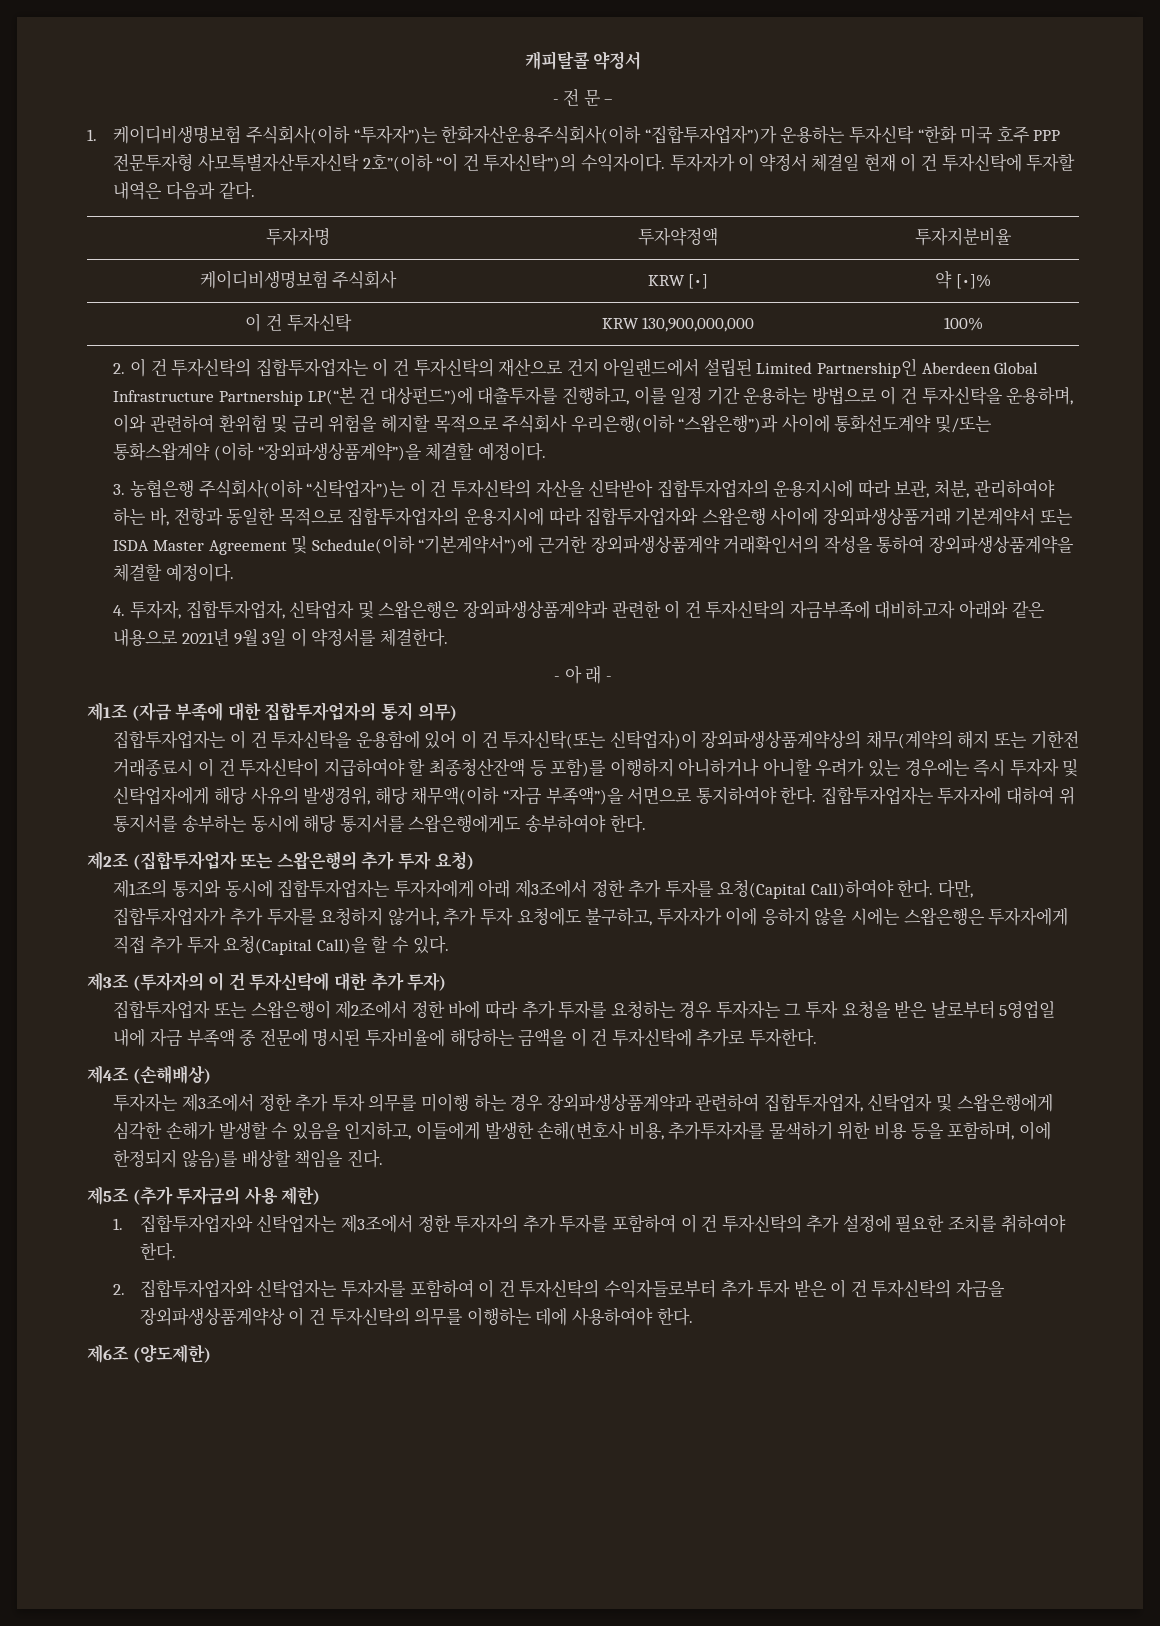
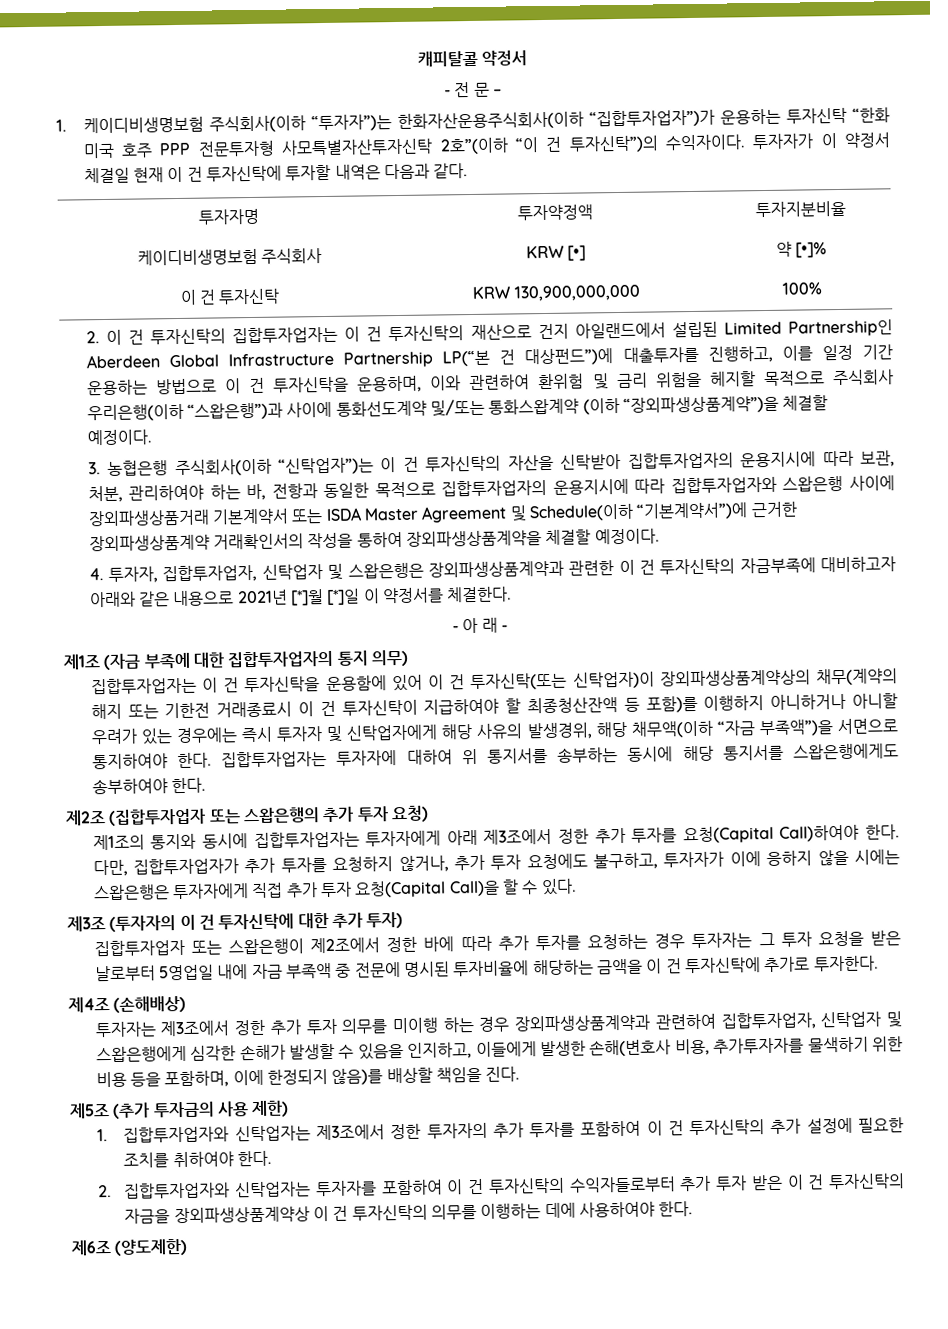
[233,629,287,646] 9월 3일 -> [289,588,361,606] [*]월 [*]일

